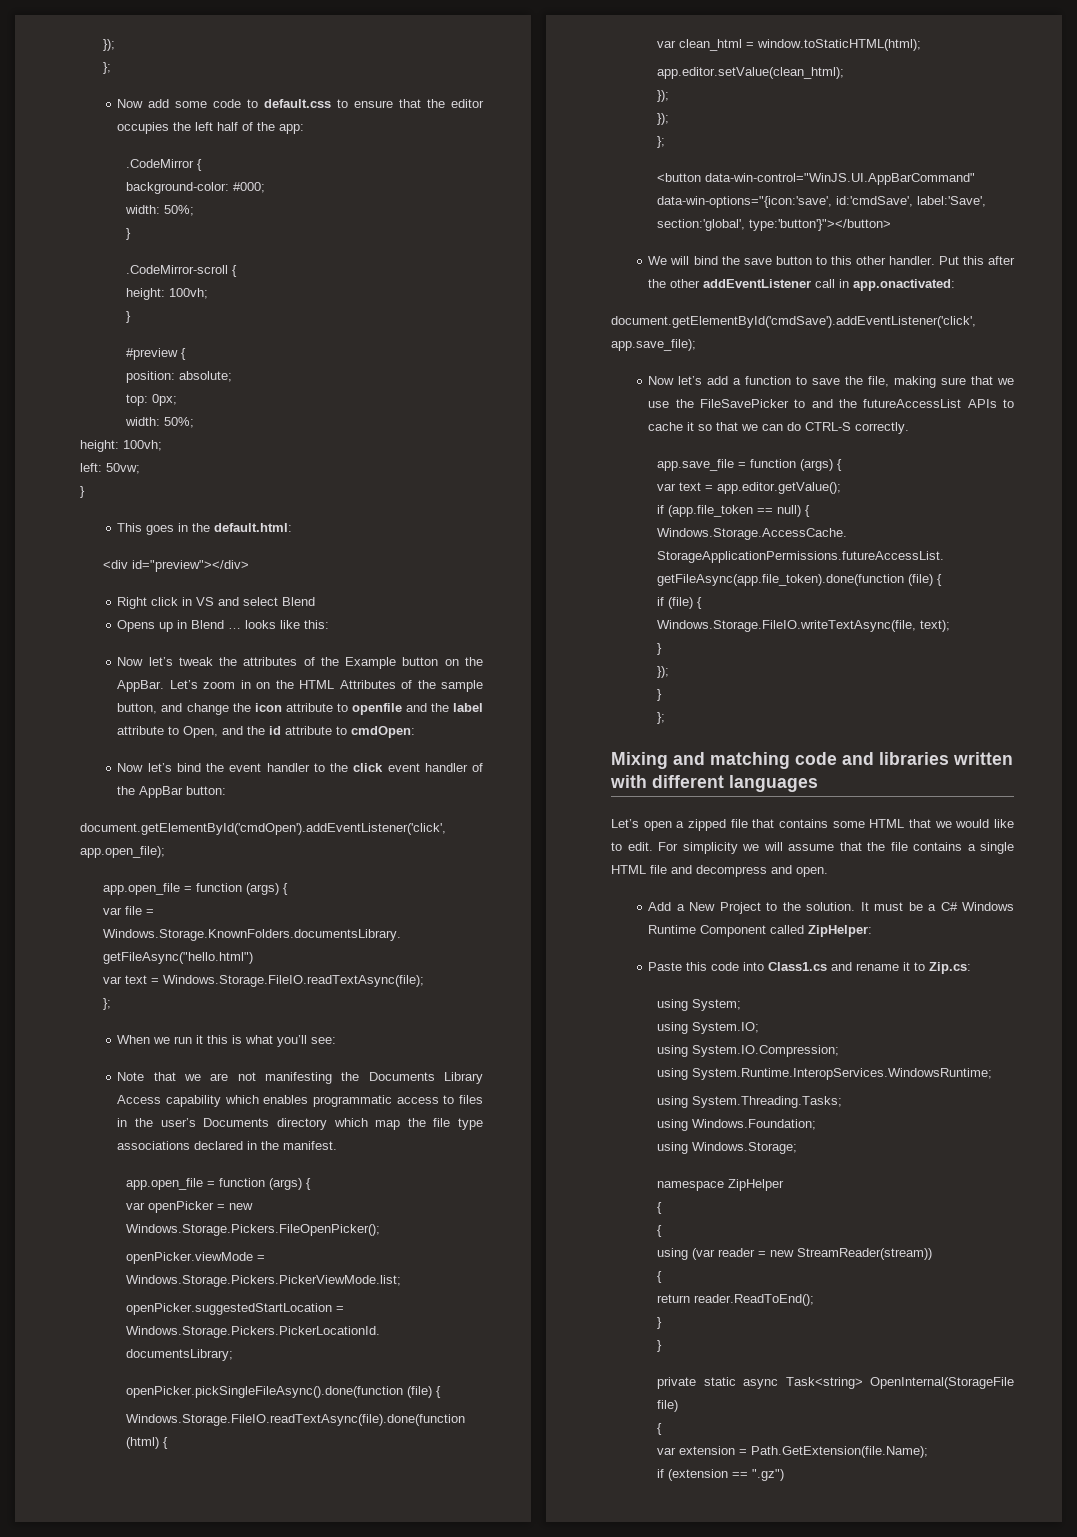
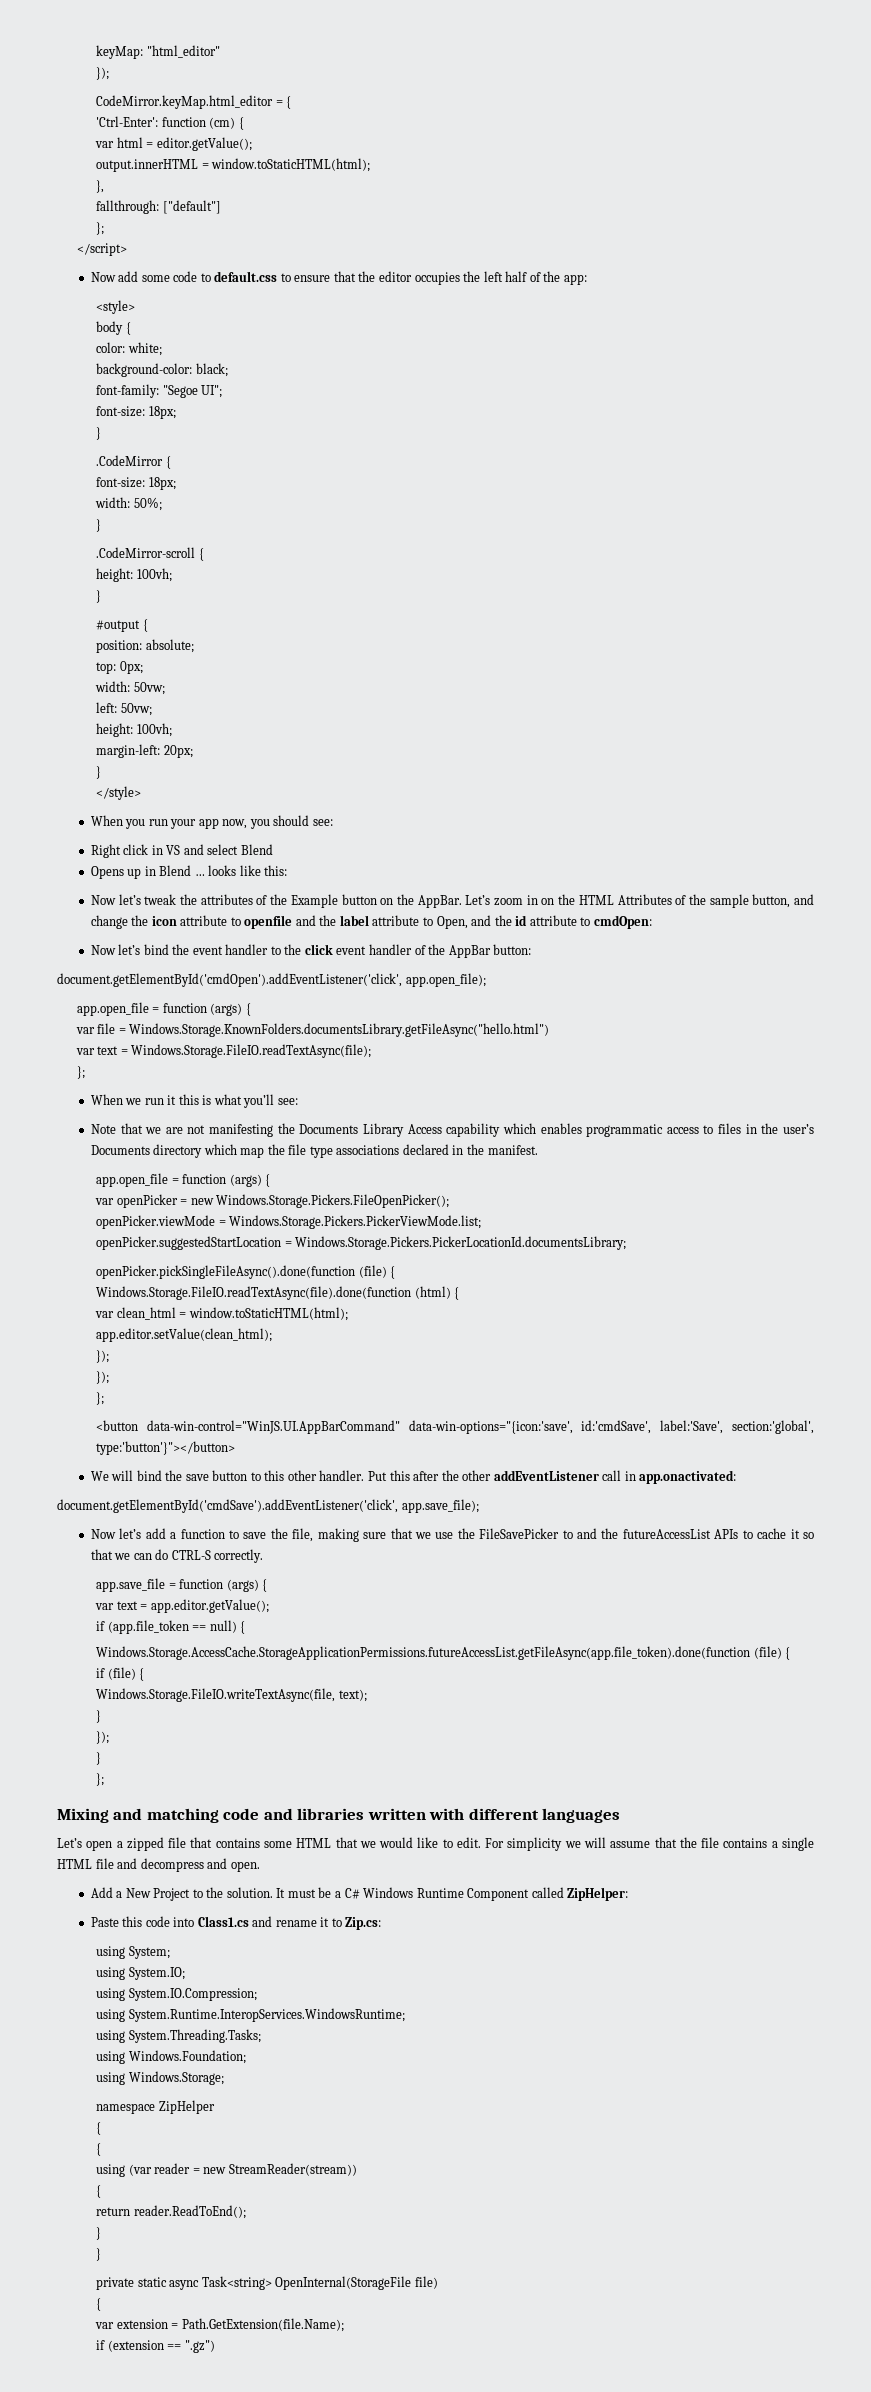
[103,39,116,51] [103,62,112,74] }); // }; -> [96,45,220,59] [96,67,110,80] [96,95,292,109] [96,116,244,130] [95,137,252,151] [96,158,371,172] [96,180,105,193] [96,200,221,214] [96,222,105,235] [76,243,127,256] keyMap: "html_editor" // }); // CodeMirror.keyMap.html_editor = { // 'Ctrl-Enter': function (cm) { // var html = editor.getValue(); // output.innerHTML = window.toStaticHTML(html); // }, // fallthrough: ["default"] // }; // </script>
(305, 129) none -> [96,300,136,314] [96,321,131,335] [96,342,162,356] [96,363,228,377] [96,384,223,398] [96,406,176,419] [96,427,102,440] // <style> // body { // color: white; // background-color: black; // font-family: "Segoe UI"; // font-size: 18px; // }
[126,182,266,194] background-color: #000; -> [96,477,176,490] font-size: 18px;
[126,348,179,360] #preview -> [96,620,141,632] #output
[164,417,195,428] [80,440,162,452] [80,463,140,474] [80,486,85,498] [117,523,293,535] [103,560,250,572] 50%; // height: 100vh; // left: 50vw; // } // This goes in the default.html: // <div id="preview"></div> -> [133,682,165,695] [96,702,152,716] [96,723,172,737] [96,744,193,758] [96,766,102,779] [96,786,142,800] [90,815,333,829] 50vw; // left: 50vw; // height: 100vh; // margin-left: 20px; // } // </style> // When you run your app now, you should see:

